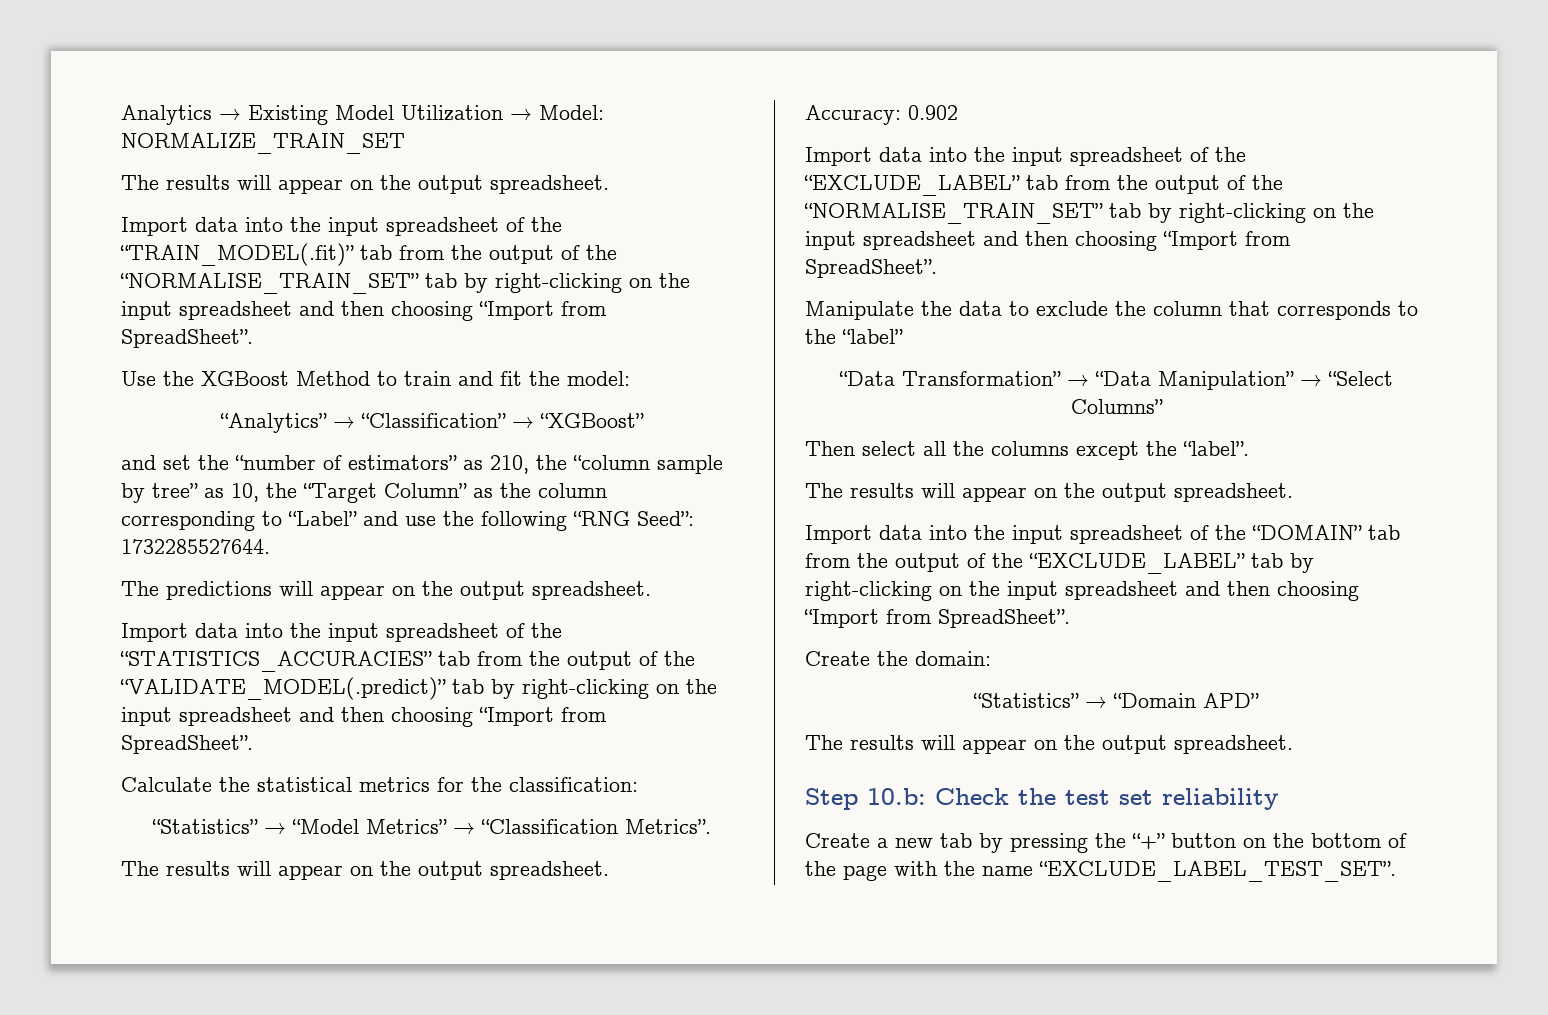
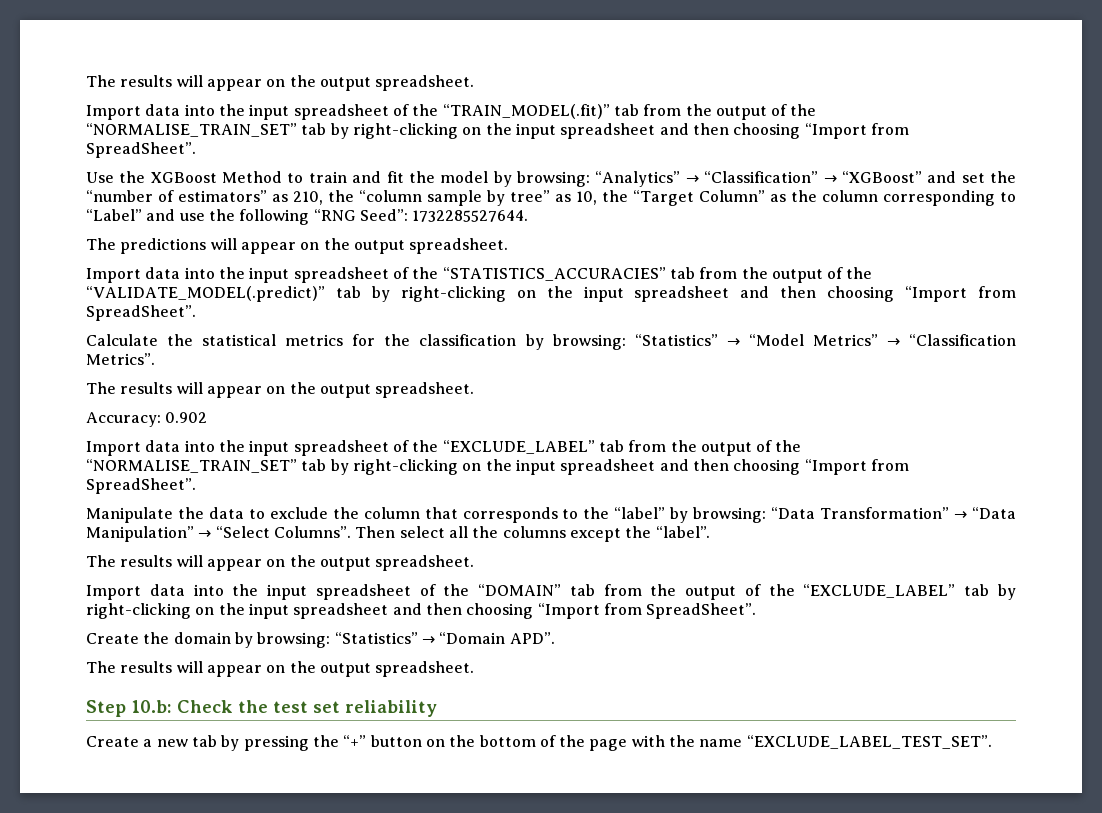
[121,105,604,125] [121,133,405,154] Analytics → Existing Model Utilization → Model: NORMALIZE_TRAIN_SET // -> (86, 81) none
[567,371,630,386] model: // -> [440,171,591,187] model by browsing:
(644, 420) // -> (922, 177) none
[509,777,638,792] classification: // -> [419,334,626,350] classification by browsing:
(903, 336) // -> [670,507,767,523] by browsing:
[1070,399,1163,414] Columns” // -> [273,526,351,538] Columns”.
[915,651,991,666] domain: // -> [173,632,331,648] domain by browsing:
[1203,693,1259,708] APD” -> [509,632,555,644] APD”.

